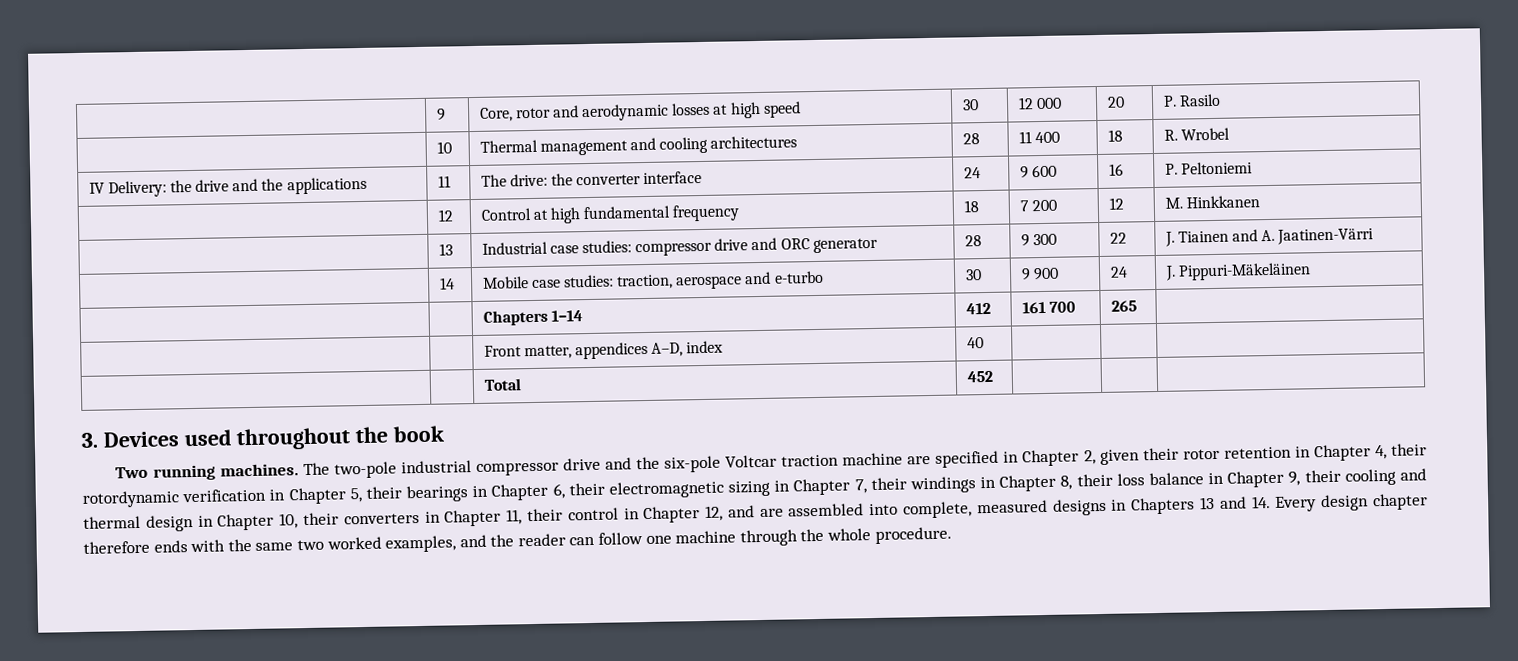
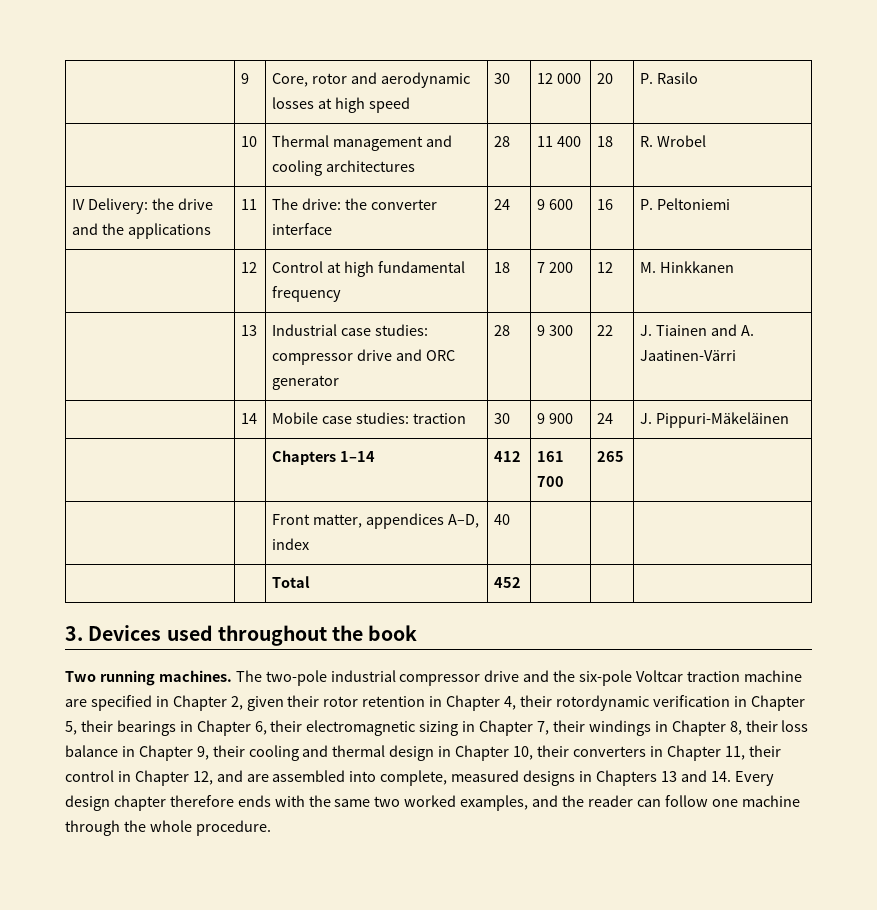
[617,270,824,290] traction, aerospace and e-turbo -> [413,413,467,424] traction

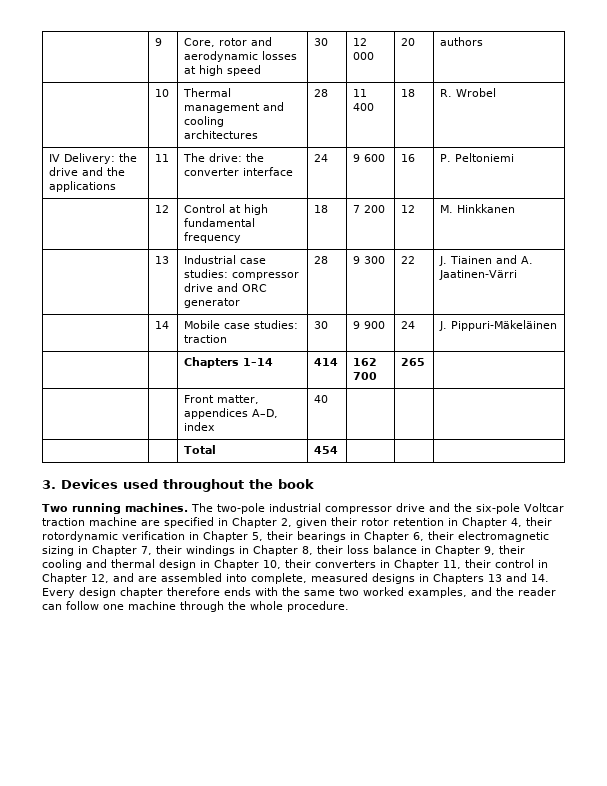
[640,72,699,84] P. Rasilo -> [439,37,483,46] authors
[494,451,522,462] [537,451,565,462] 412 | 161 -> [313,358,338,366] [352,358,377,366] 414 | 162
[494,577,522,588] 452 -> [313,446,338,454] 454

